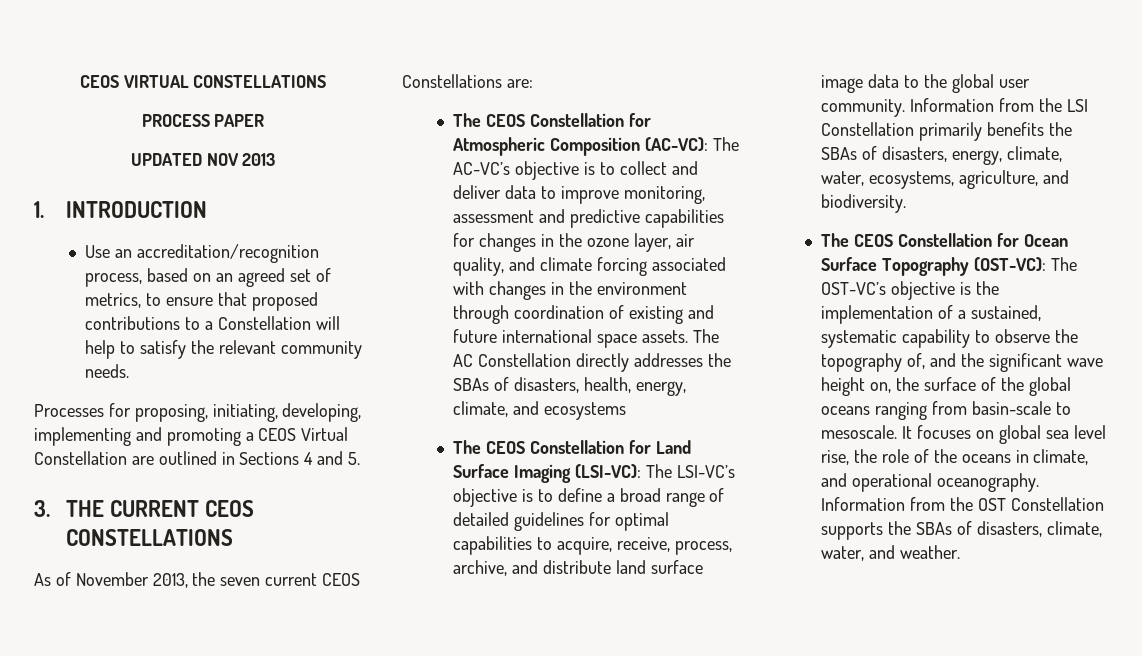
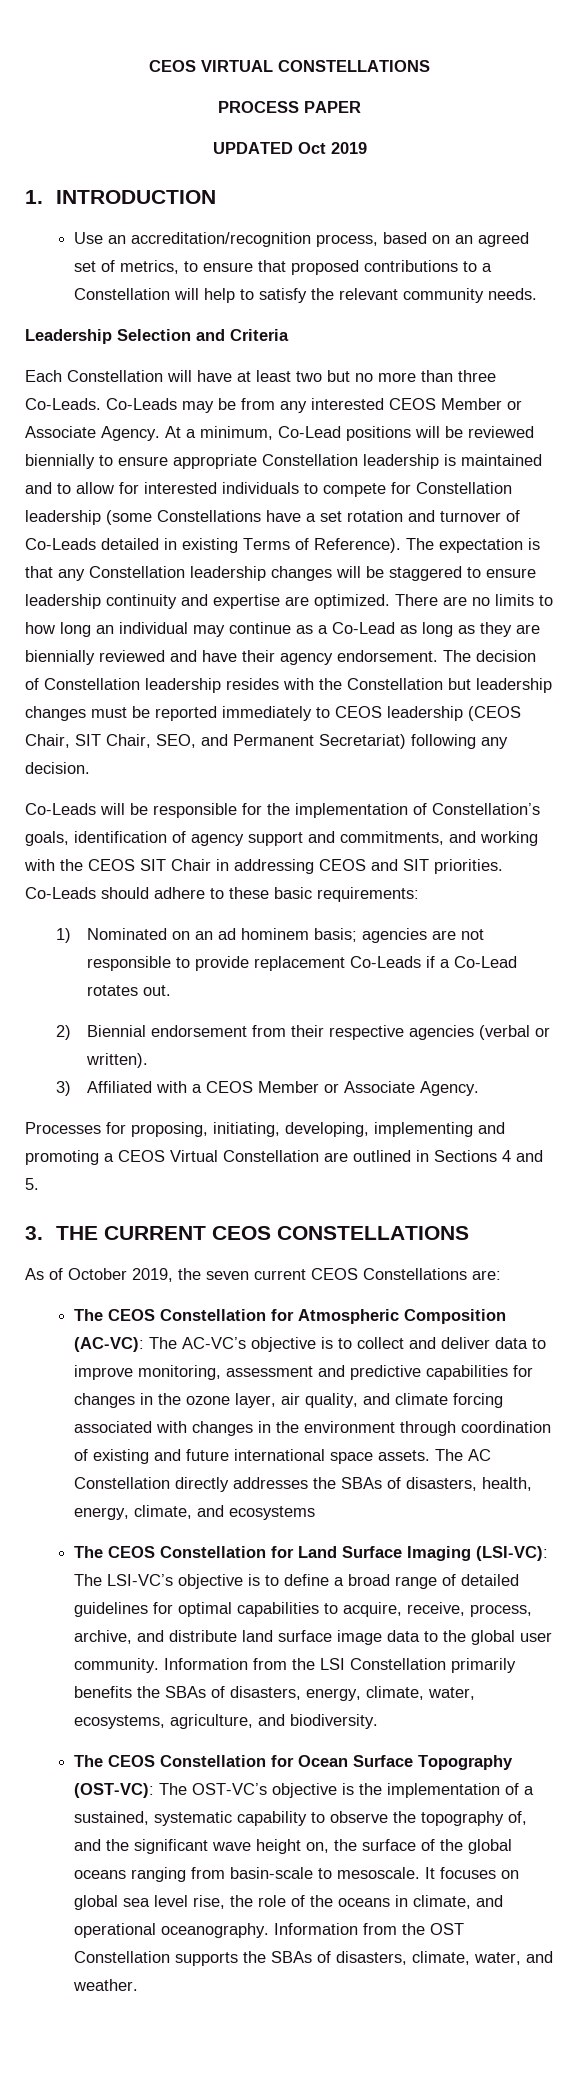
[206,153,276,166] NOV 2013 -> [297,142,367,154] Oct 2019
(130, 371) none -> [25,329,289,344] [25,370,496,382] [25,398,522,413] [25,426,534,441] [25,454,542,469] [25,482,512,497] [25,510,520,525] [25,538,540,553] [25,566,536,581] [25,594,553,609] [25,622,540,637] [25,650,536,665] [25,678,552,693] [25,706,521,721] [25,734,508,749] [25,762,90,774] [25,803,540,818] [25,831,538,846] [24,859,503,874] [25,887,419,902] [56,928,485,943] [87,956,518,971] [87,985,172,996] [56,1025,551,1040] [86,1053,149,1068] [56,1081,480,1096] // Leadership Selection and Criteria // Each Constellation will have at least two but no more than three Co-Leads. Co-Leads may be from any interested CEOS Member or Associate Agency. At a minimum, Co-Lead positions will be reviewed biennially to ensure appropriate Constellation leadership is maintained and to allow for interested individuals to compete for Constellation leadership (some Constellations have a set rotation and turnover of Co-Leads detailed in existing Terms of Reference). The expectation is that any Constellation leadership changes will be staggered to ensure leadership continuity and expertise are optimized. There are no limits to how long an individual may continue as a Co-Lead as long as they are biennially reviewed and have their agency endorsement. The decision of Constellation leadership resides with the Constellation but leadership changes must be reported immediately to CEOS leadership (CEOS Chair, SIT Chair, SEO, and Permanent Secretariat) following any decision. // Co-Leads will be responsible for the implementation of Constellation’s goals, identification of agency support and commitments, and working with the CEOS SIT Chair in addressing CEOS and SIT priorities. Co-Leads should adhere to these basic requirements: // 1) Nominated on an ad hominem basis; agencies are not responsible to provide replacement Co-Leads if a Co-Lead rotates out. // 2) Biennial endorsement from their respective agencies (verbal or written). // 3) Affiliated with a CEOS Member or Associate Agency.
[75,572,188,588] November 2013, -> [68,1268,173,1282] October 2019,

